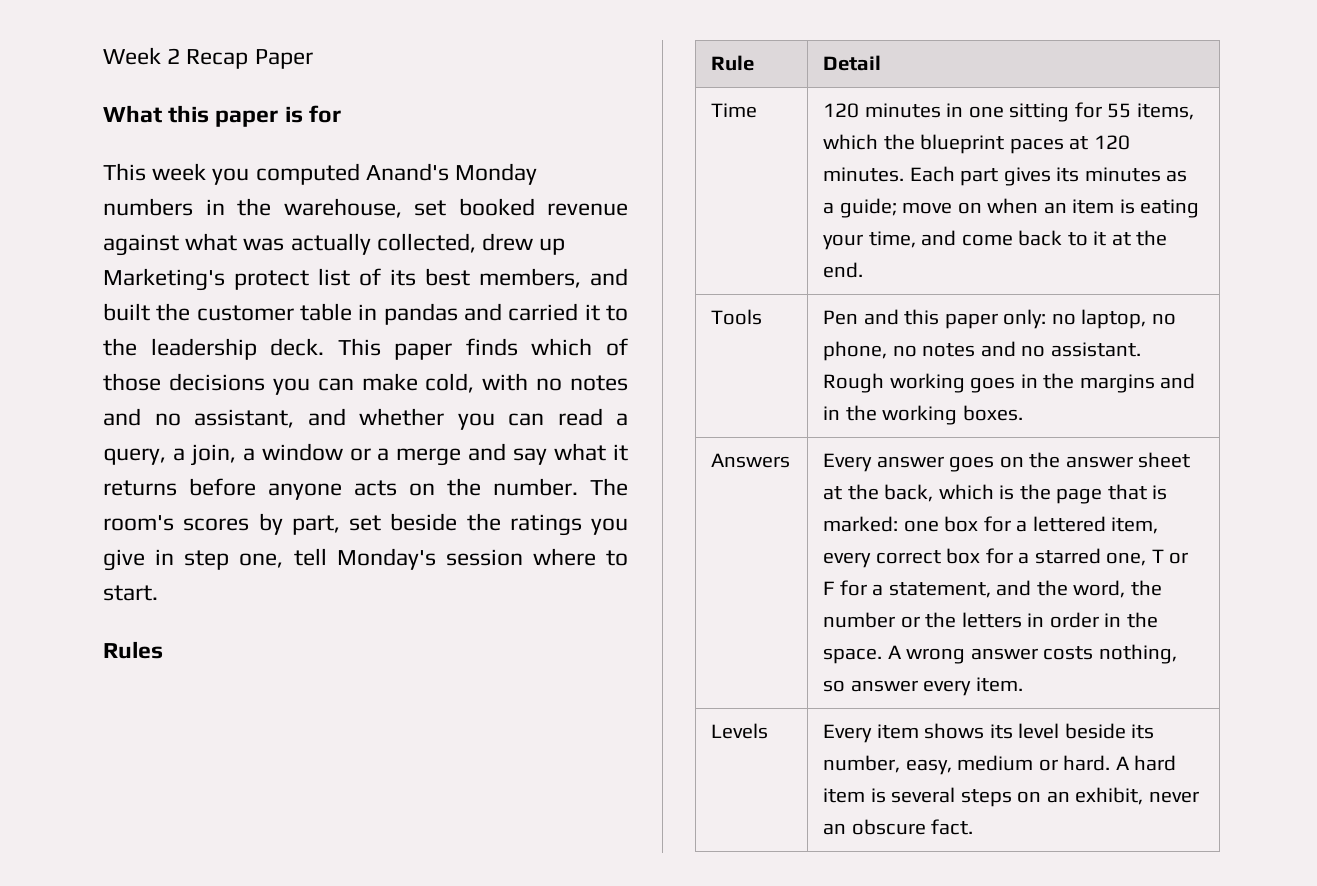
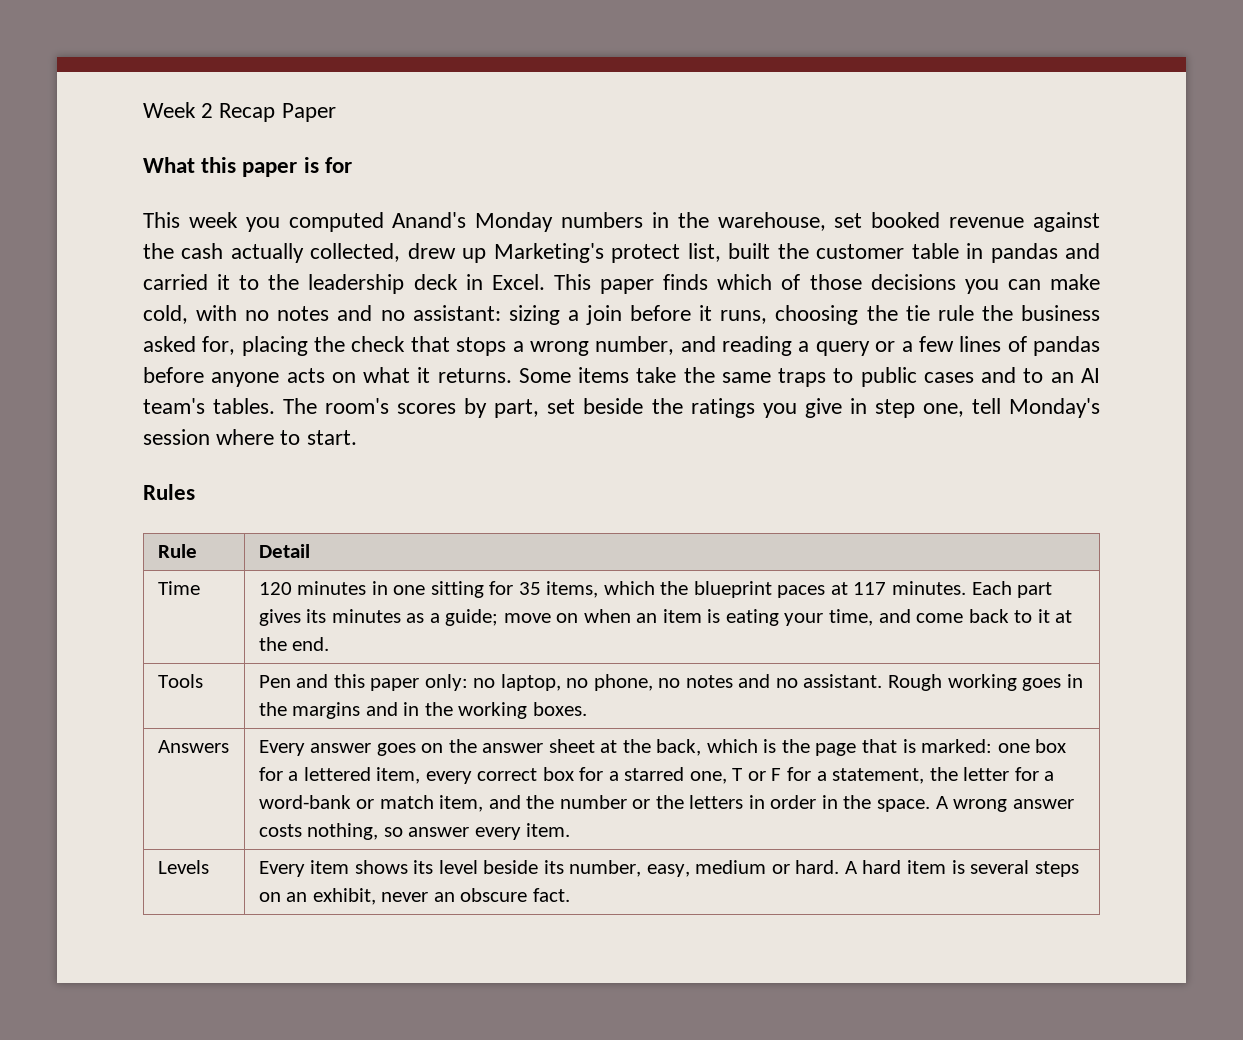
[185,233,285,251] what was -> [143,243,224,259] the cash
[318,268,628,288] list of its best members, and -> [687,243,721,262] list,
[270,338,325,356] deck. -> [413,274,545,290] deck in Excel.
[194,408,628,430] [103,443,628,466] [103,478,578,500] assistant, and whether you can read a query, a join, a window or a merge and say what it returns before anyone acts on the number. -> [412,305,1100,325] [143,336,1100,356] [143,367,1101,387] [143,398,276,414] assistant: sizing a join before it runs, choosing the tie rule the business asked for, placing the check that stops a wrong number, and reading a query or a few lines of pandas before anyone acts on what it returns. Some items take the same traps to public cases and to an AI team's tables.
[1107,103,1132,118] 55 -> [518,582,541,595] 35
[1093,135,1130,150] 120 -> [853,582,887,595] 117
[996,580,1126,598] and the word, -> [929,767,1055,781] [258,795,521,812] the letter for a word-bank or match item, and

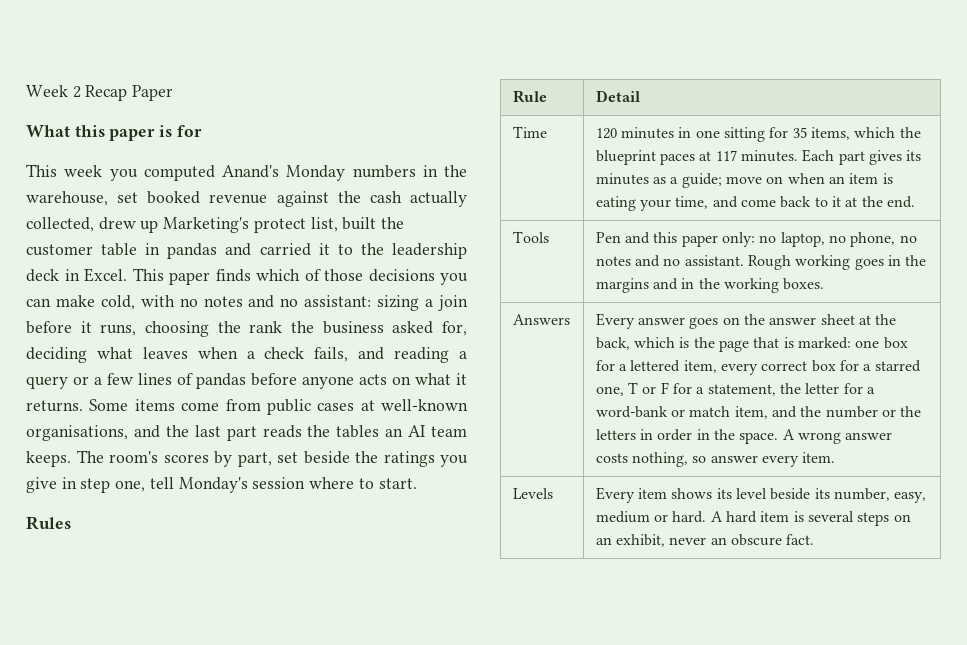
[905,305,974,321] tie rule -> [249,321,283,333] rank
[241,336,675,356] placing the check that stops a wrong number, -> [26,347,349,363] deciding what leaves when a check fails,
[636,367,1101,387] [143,398,276,414] take the same traps to public cases and to an AI team's tables. -> [181,399,468,415] [26,425,467,441] [26,451,71,467] come from public cases at well-known organisations, and the last part reads the tables an AI team keeps.

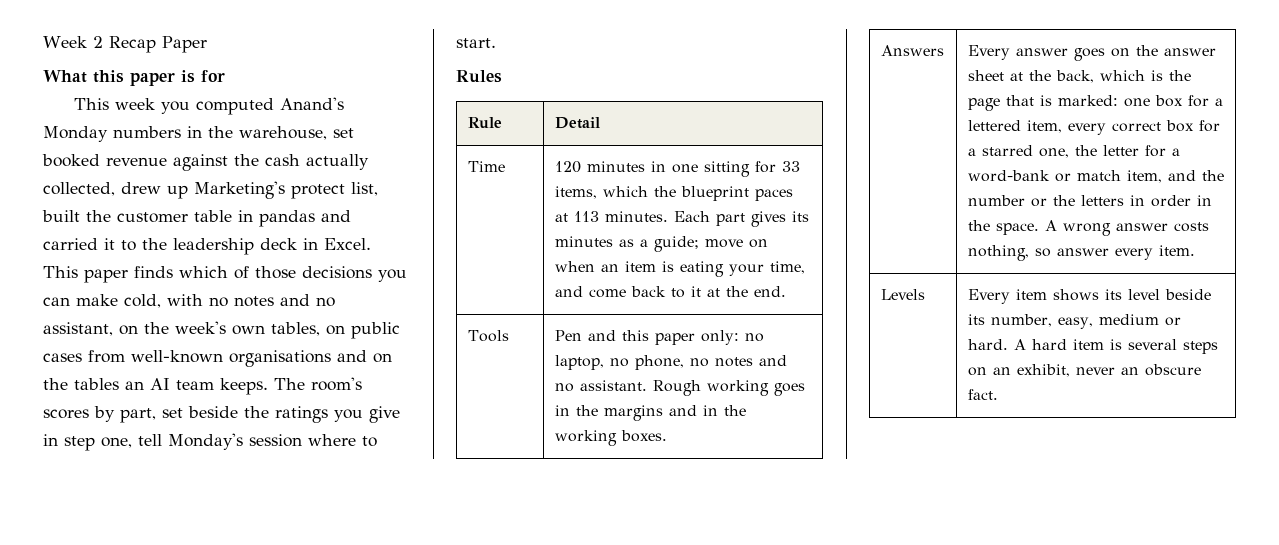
[304,295,469,311] [26,321,468,337] [26,347,468,363] [26,373,467,389] [26,399,468,415] [26,425,302,441] assistant: sizing a join before it runs, choosing the rank the business asked for, deciding what leaves when a check fails, and reading a query or a few lines of pandas before anyone acts on what it returns. Some items come from public cases at well-known organisations, and the last part reads -> [43,321,400,339] [43,350,392,367] assistant, on the week's own tables, on public cases from well-known organisations and on
[792,127,807,138] 35 -> [781,161,800,172] 33
[715,150,737,161] 117 -> [573,211,599,222] 113
[628,382,776,396] T or F for a statement, -> (1069, 153) none

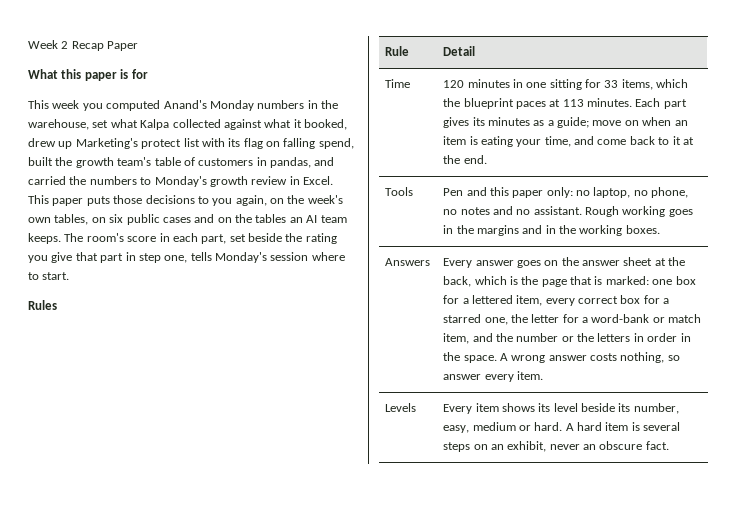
[42,154,369,171] [43,181,378,199] [42,210,351,227] [43,238,371,255] [43,266,407,283] [43,294,335,308] [43,322,113,336] booked revenue against the cash actually collected, drew up Marketing's protect list, built the customer table in pandas and carried it to the leadership deck in Excel. This paper finds which of those decisions you can make cold, with no notes and no assistant, -> [110,119,347,130] [28,138,354,149] [28,157,335,168] [28,176,333,187] [28,195,267,206] what Kalpa collected against what it booked, drew up Marketing's protect list with its flag on falling spend, built the growth team's table of customers in pandas, and carried the numbers to Monday's growth review in Excel. This paper puts those decisions to you again,
(345, 330) none -> [109,214,124,223] six
[88,350,331,367] from well-known organisations -> (191, 220) none
[43,406,115,422] scores by -> [127,233,198,242] score in each
[275,406,328,423] ratings -> [305,233,337,244] rating
(400, 414) none -> [75,252,124,263] that part
[138,434,162,446] tell -> [190,252,212,261] tells

